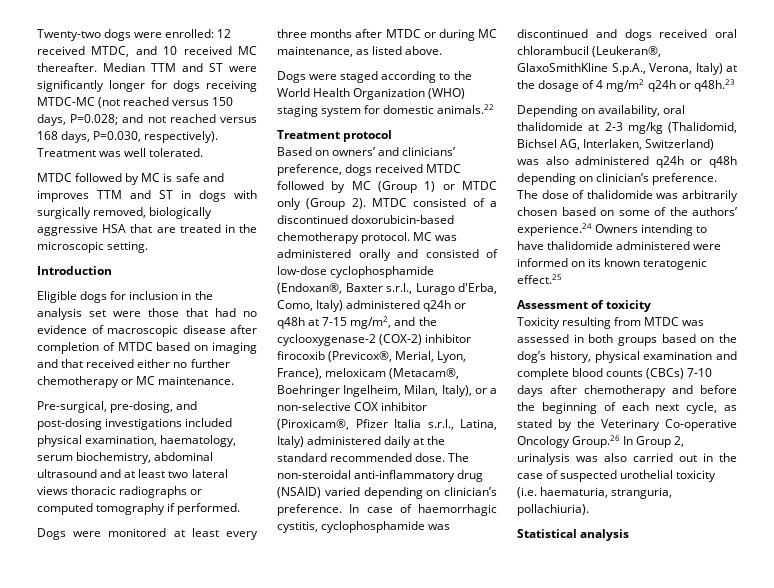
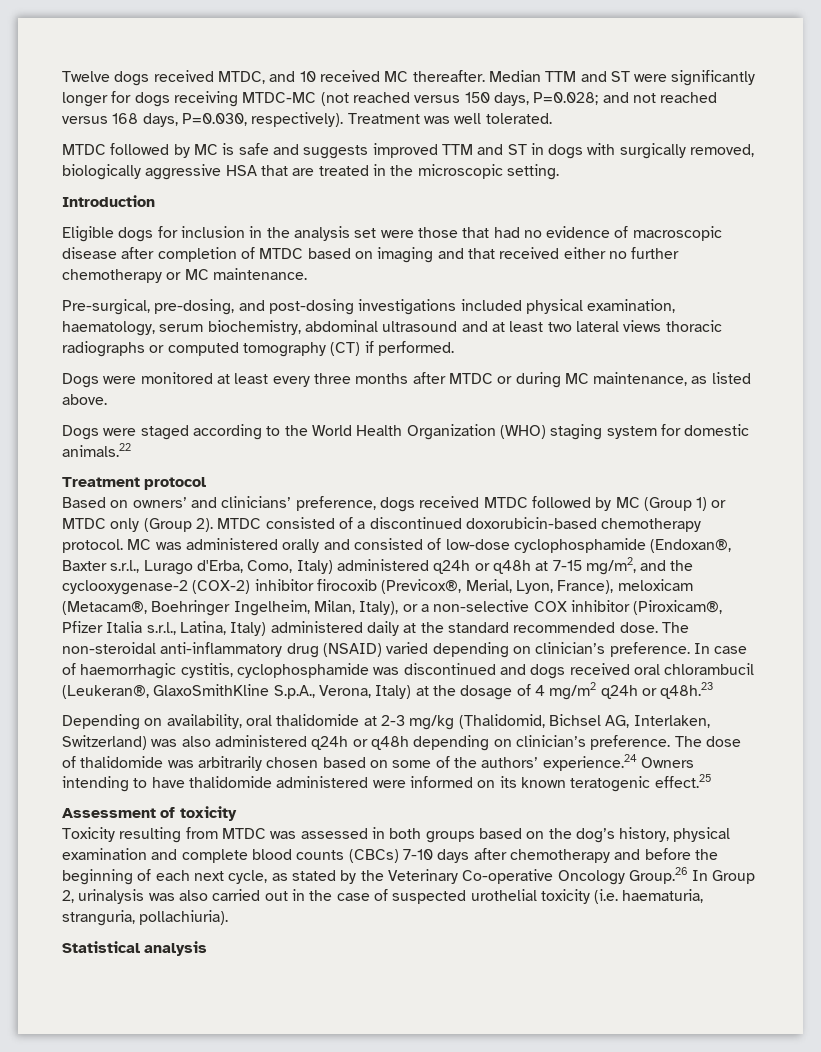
[37,29,232,41] Twenty-two dogs were enrolled: 12 -> [62,71,150,86] Twelve dogs
[37,190,89,202] improves -> [303,143,438,159] suggests improved
(166, 509) none -> [330,342,361,356] (CT)

